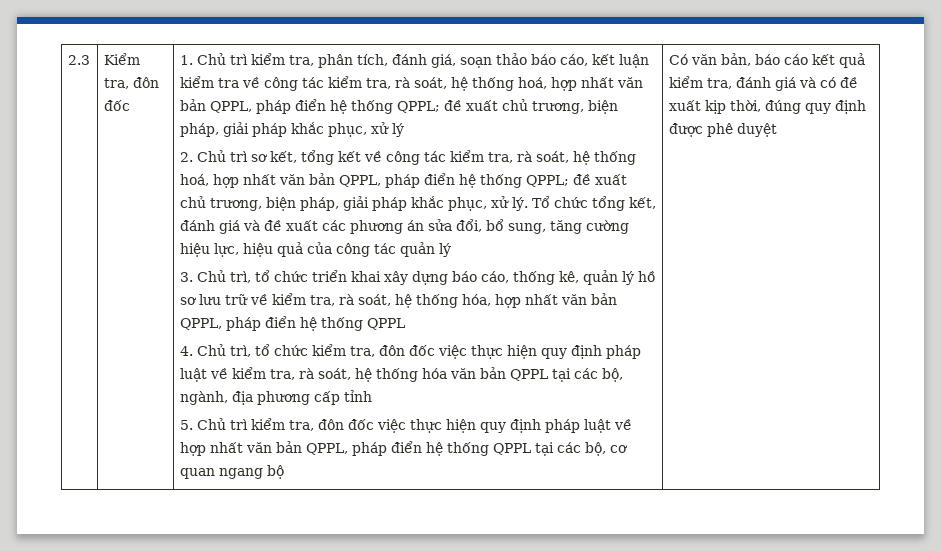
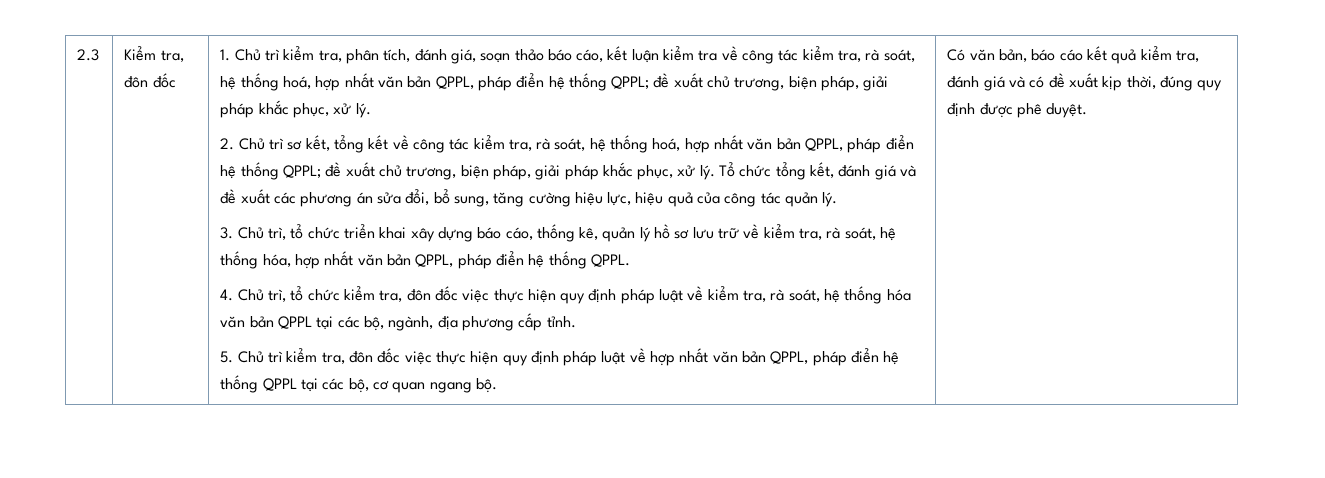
[391,123,404,137] lý -> [355,103,371,118] lý.
[438,243,451,257] lý -> [822,192,838,207] lý.
[366,318,405,330] QPPL -> [590,254,630,267] QPPL.
[343,390,372,402] tỉnh -> [546,316,576,328] tỉnh.
[266,465,284,479] bộ -> [475,378,497,393] bộ.
[736,123,777,137] duyệt -> [1046,103,1088,118] duyệt.

